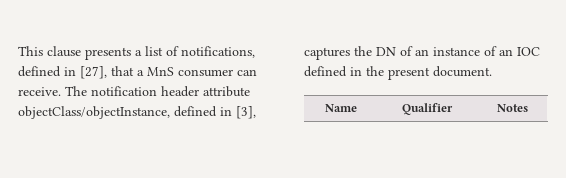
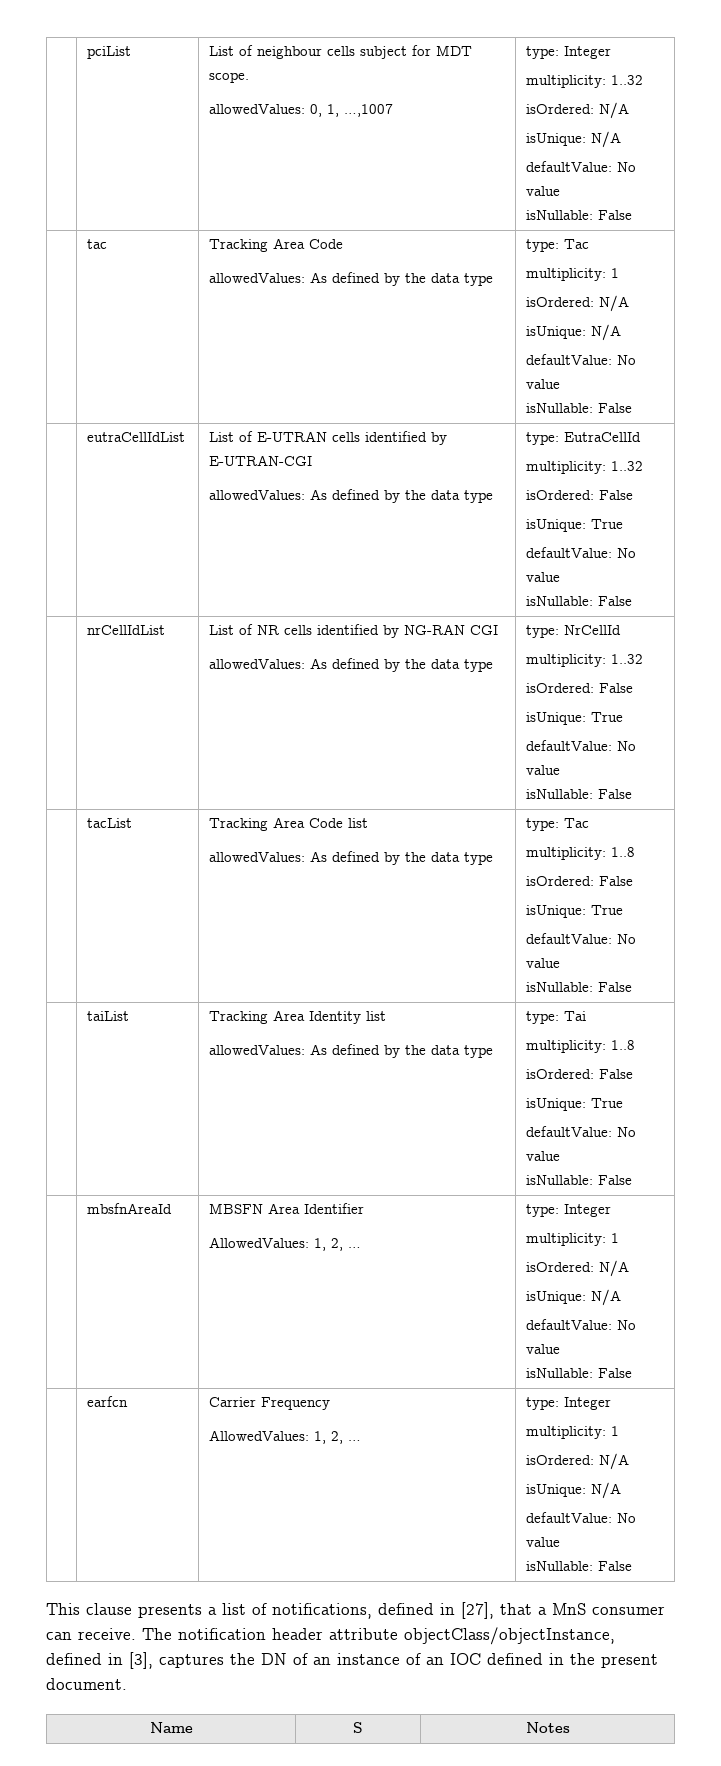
(18, 51) none -> [87,46,132,59] [209,45,473,59] [209,72,250,83] [209,104,394,117] [526,46,612,59] [526,75,644,88] [526,102,630,119] [526,131,622,148] [526,161,637,172] [526,186,561,196] [526,210,633,220] [87,239,108,249] [209,238,344,252] [209,272,494,286] [526,239,590,252] [526,268,620,281] [526,295,630,312] [526,324,622,341] [526,354,637,365] [526,379,561,389] [526,403,633,413] [87,432,186,442] [209,431,448,445] [209,455,313,466] [209,489,494,503] [526,432,642,445] [526,461,644,474] [526,490,634,500] [526,519,624,532] [526,547,637,558] [526,572,561,582] [526,596,633,606] [87,625,166,635] [209,624,499,638] [209,658,494,672] [526,625,622,638] [526,654,644,667] [526,683,634,693] [526,712,624,725] [526,740,637,751] [526,765,561,775] [526,789,633,799] [87,818,133,828] [209,817,369,831] [209,851,494,865] [526,818,590,831] [526,847,636,860] [526,876,634,886] [526,905,624,918] [526,933,637,944] [526,958,561,968] [526,982,633,992] [87,1011,130,1021] [209,1010,387,1024] [209,1044,494,1058] [526,1011,587,1024] [526,1040,636,1053] [526,1069,634,1079] [526,1098,624,1111] [526,1126,637,1137] [526,1151,561,1161] [526,1175,633,1185] [87,1203,173,1214] [209,1203,365,1214] [209,1237,362,1251] [526,1204,612,1217] [526,1233,620,1246] [526,1260,630,1277] [526,1289,622,1306] [526,1319,637,1330] [526,1344,561,1354] [526,1368,633,1378] [87,1396,129,1407] [209,1397,331,1410] [209,1430,362,1444] [526,1397,612,1410] [526,1426,620,1439] [526,1453,630,1470] [526,1482,622,1499] [526,1512,637,1523] [526,1537,561,1547] [526,1561,633,1571] | pciList | List of neighbour cells subject for MDT scope. // allowedValues: 0, 1, …,1007 | type: Integer // multiplicity: 1..32 // isOrdered: N/A // isUnique: N/A // defaultValue: No value // isNullable: False // | tac | Tracking Area Code // allowedValues: As defined by the data type | type: Tac // multiplicity: 1 // isOrdered: N/A // isUnique: N/A // defaultValue: No value // isNullable: False // | eutraCellIdList | List of E-UTRAN cells identified by E-UTRAN-CGI // allowedValues: As defined by the data type | type: EutraCellId // multiplicity: 1..32 // isOrdered: False // isUnique: True // defaultValue: No value // isNullable: False // | nrCellIdList | List of NR cells identified by NG-RAN CGI // allowedValues: As defined by the data type | type: NrCellId // multiplicity: 1..32 // isOrdered: False // isUnique: True // defaultValue: No value // isNullable: False // | tacList | Tracking Area Code list // allowedValues: As defined by the data type | type: Tac // multiplicity: 1..8 // isOrdered: False // isUnique: True // defaultValue: No value // isNullable: False // | taiList | Tracking Area Identity list // allowedValues: As defined by the data type | type: Tai // multiplicity: 1..8 // isOrdered: False // isUnique: True // defaultValue: No value // isNullable: False // | mbsfnAreaId | MBSFN Area Identifier // AllowedValues: 1, 2, … | type: Integer // multiplicity: 1 // isOrdered: N/A // isUnique: N/A // defaultValue: No value // isNullable: False // | earfcn | Carrier Frequency // AllowedValues: 1, 2, … | type: Integer // multiplicity: 1 // isOrdered: N/A // isUnique: N/A // defaultValue: No value // isNullable: False //
[401,103,453,115] Qualifier -> [353,1722,363,1733] S

